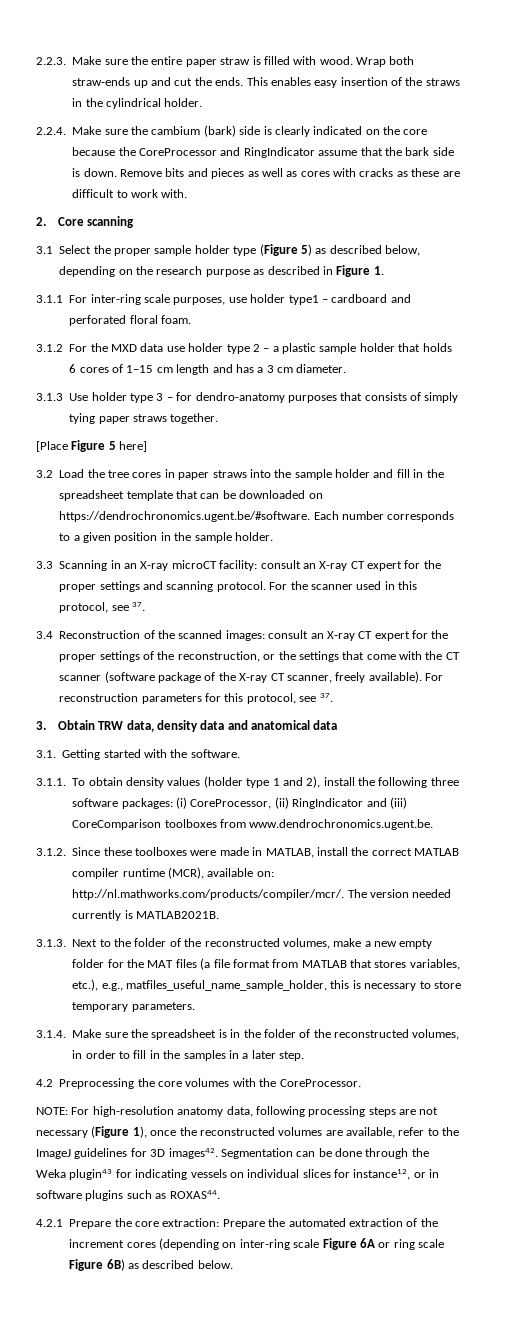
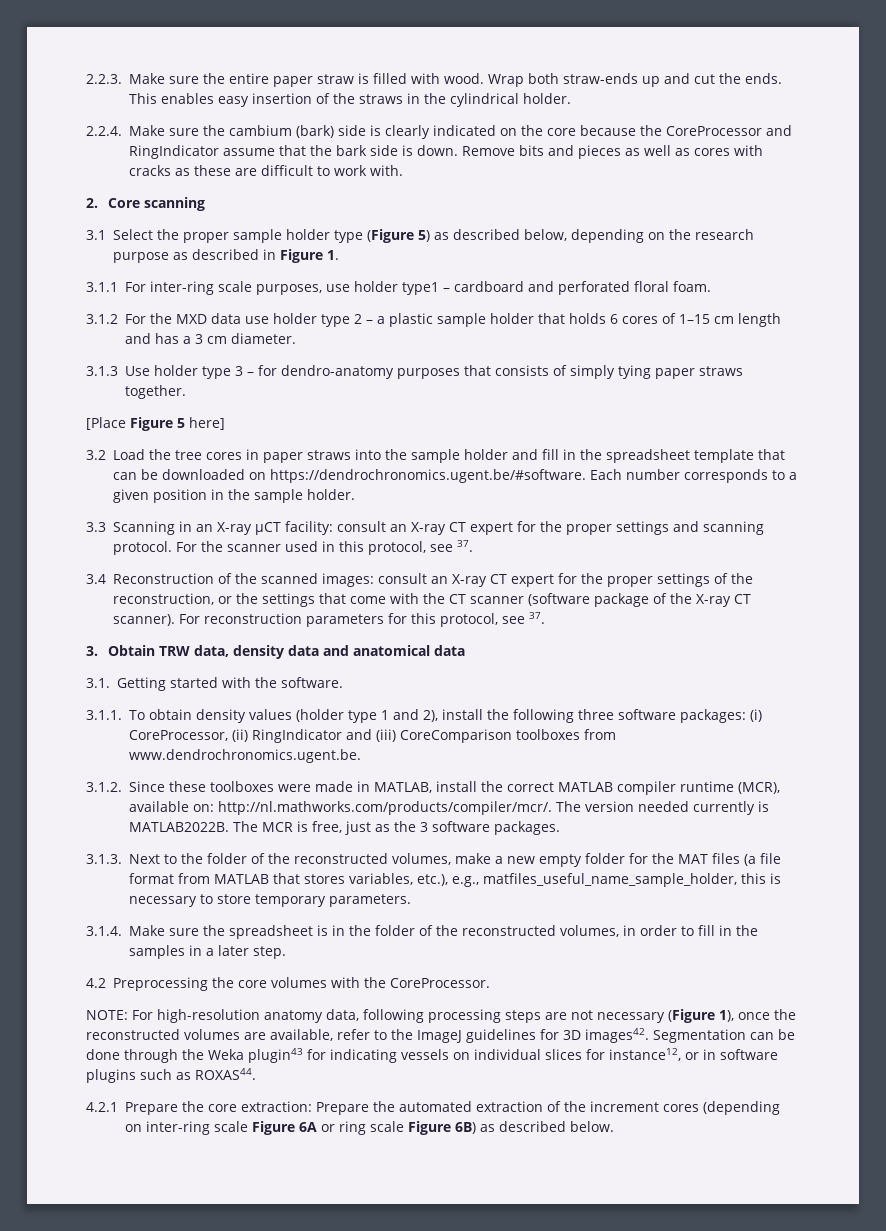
[171,560,217,569] microCT -> [254,522,281,535] µCT
[286,671,422,683] scanner, freely available). -> [112,614,175,626] scanner).
[136,911,219,919] MATLAB2021B. -> [128,821,560,835] MATLAB2022B. The MCR is free, just as the 3 software packages.

